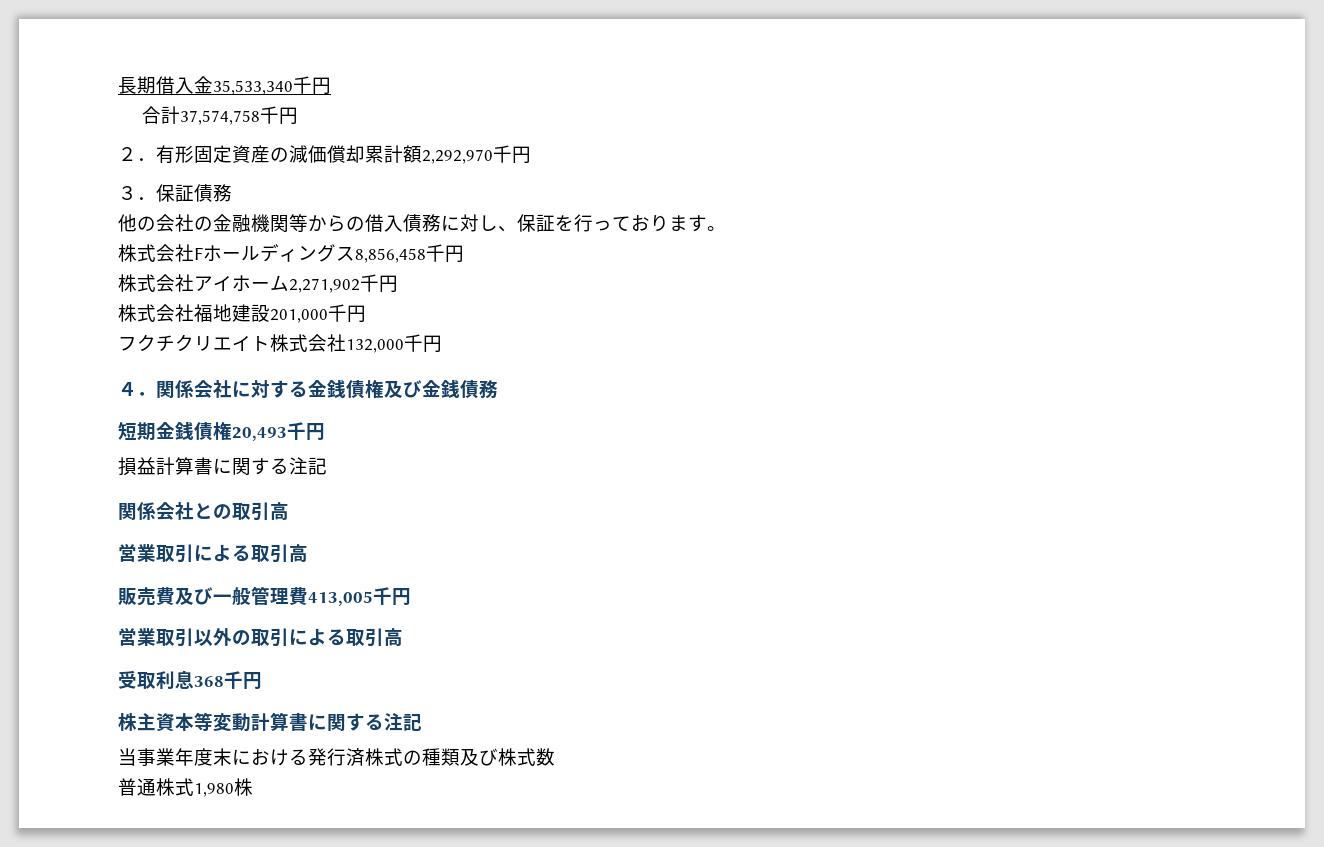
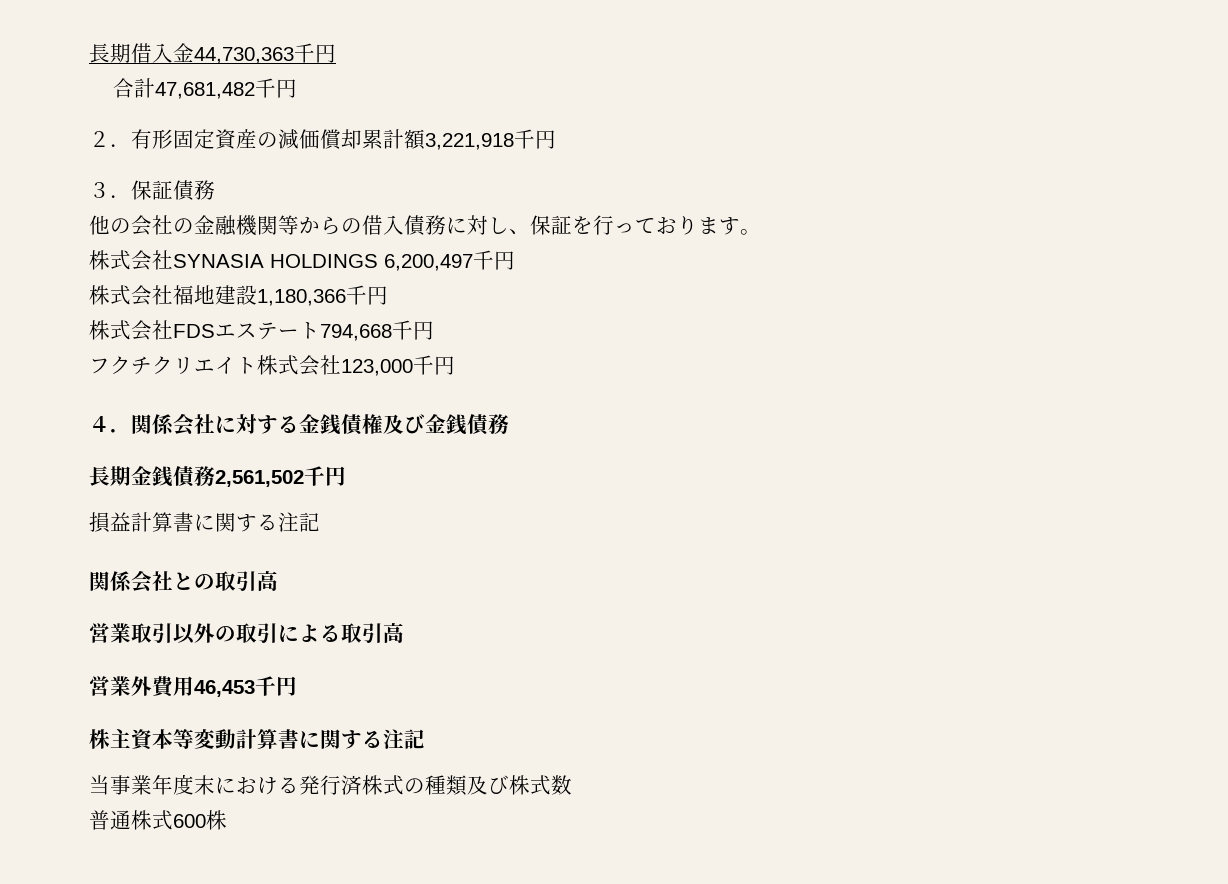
[213,80,293,95] 35,533,340 -> [194,47,294,64] 44,730,363
[180,110,261,125] 37,574,758 -> [155,82,256,99] 47,681,482
[422,149,493,164] 2,292,970 -> [425,133,514,150] 3,221,918
[194,244,464,263] [118,274,360,293] Fホールディングス8,856,458千円 // 株式会社アイホーム2,271,902 -> [173,254,473,271] SYNASIA HOLDINGS 6,200,497
[270,309,328,323] 201,000 -> [257,285,388,306] [89,320,392,341] 1,180,366千円 // 株式会社FDSエステート794,668
[346,339,404,353] 132,000 -> [341,359,413,376] 123,000
[118,422,137,440] 短 -> [89,466,110,486] 長
[213,422,287,441] 権20,493 -> [194,466,304,487] 務2,561,502
[118,544,308,563] [118,586,411,606] // 営業取引による取引高 // 販売費及び一般管理費413,005千円 -> (278, 581) none
[118,670,224,689] 受取利息368 -> [89,676,255,698] 営業外費用46,453
[194,783,234,797] 1,980 -> [173,814,206,828] 600

